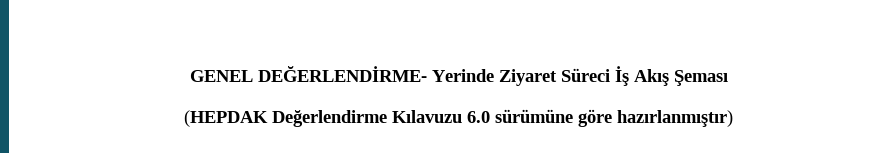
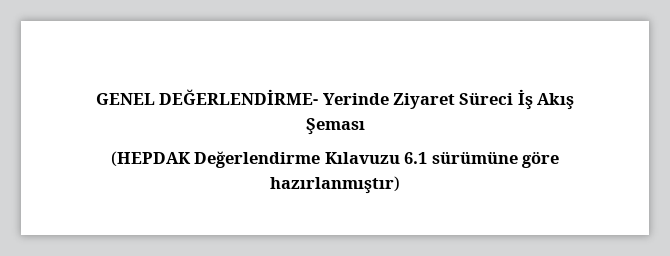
[467,111,490,123] 6.0 -> [404,152,428,164] 6.1

